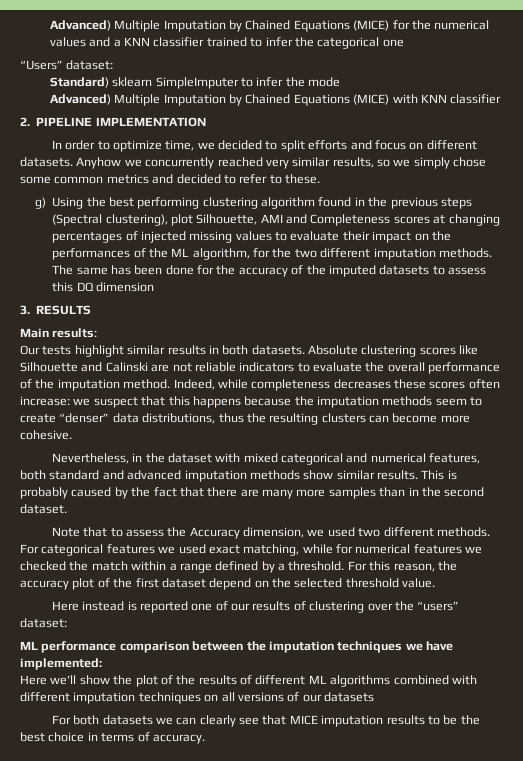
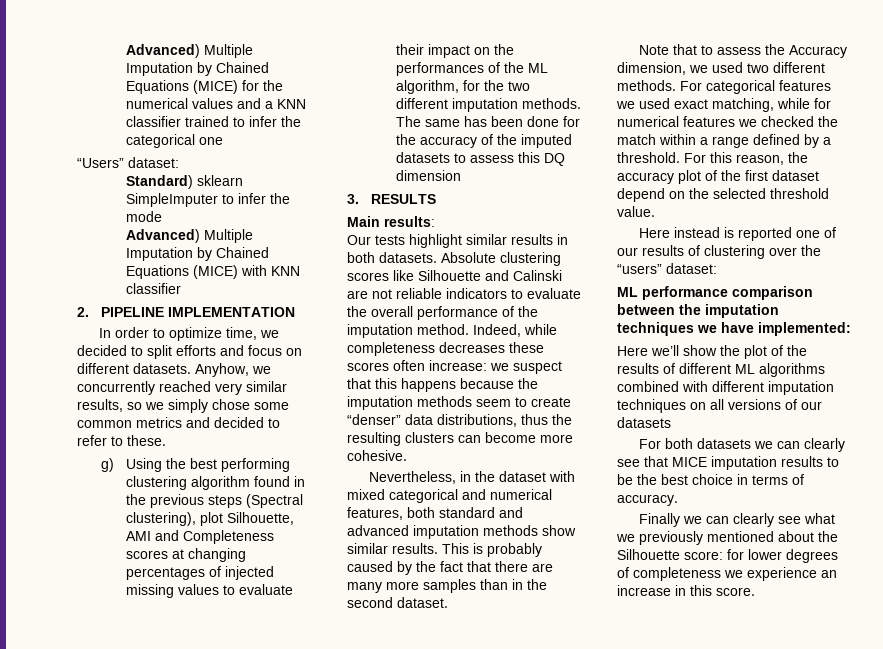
[76,157,122,169] Anyhow -> [195,363,249,377] Anyhow,
(205, 739) none -> [638,513,835,527] [616,531,838,545] [617,549,838,563] [617,567,837,581] [617,585,755,596] // Finally we can clearly see what we previously mentioned about the Silhouette score: for lower degrees of completeness we experience an increase in this score.

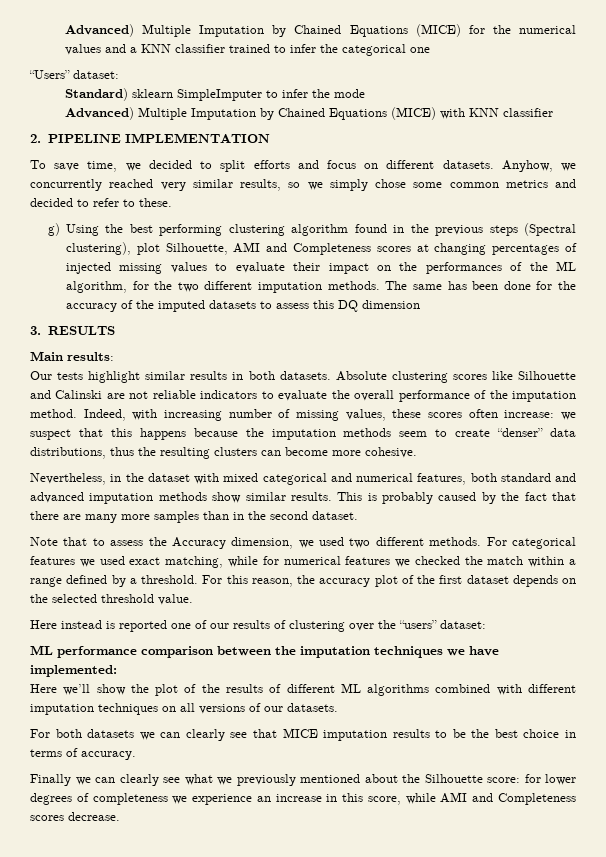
[98,327,222,341] In order to optimize -> [30,160,80,171] To save
[524,324,557,335] [347,342,505,356] while completeness decreases -> [132,409,386,421] with increasing number of missing values,
[617,188,665,202] depend -> [512,575,558,587] depends
[617,417,671,428] datasets -> [287,703,338,712] datasets.
[716,587,755,596] score. -> [367,792,576,805] [30,812,120,821] score, while AMI and Completeness scores decrease.

